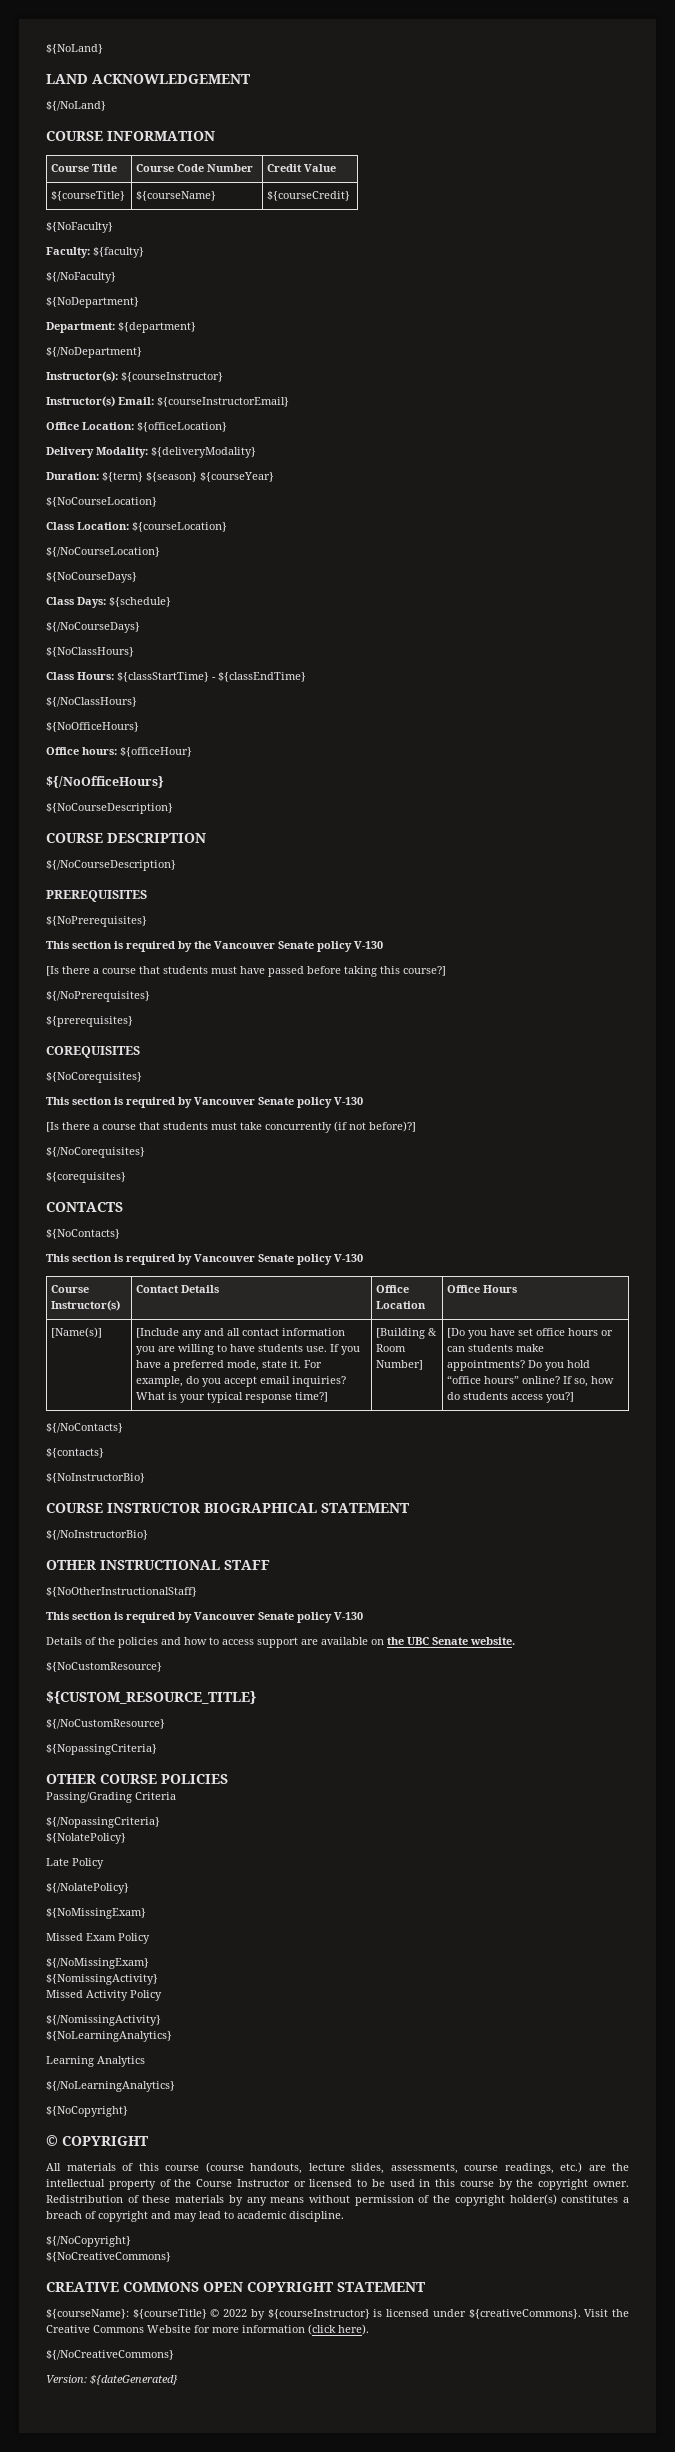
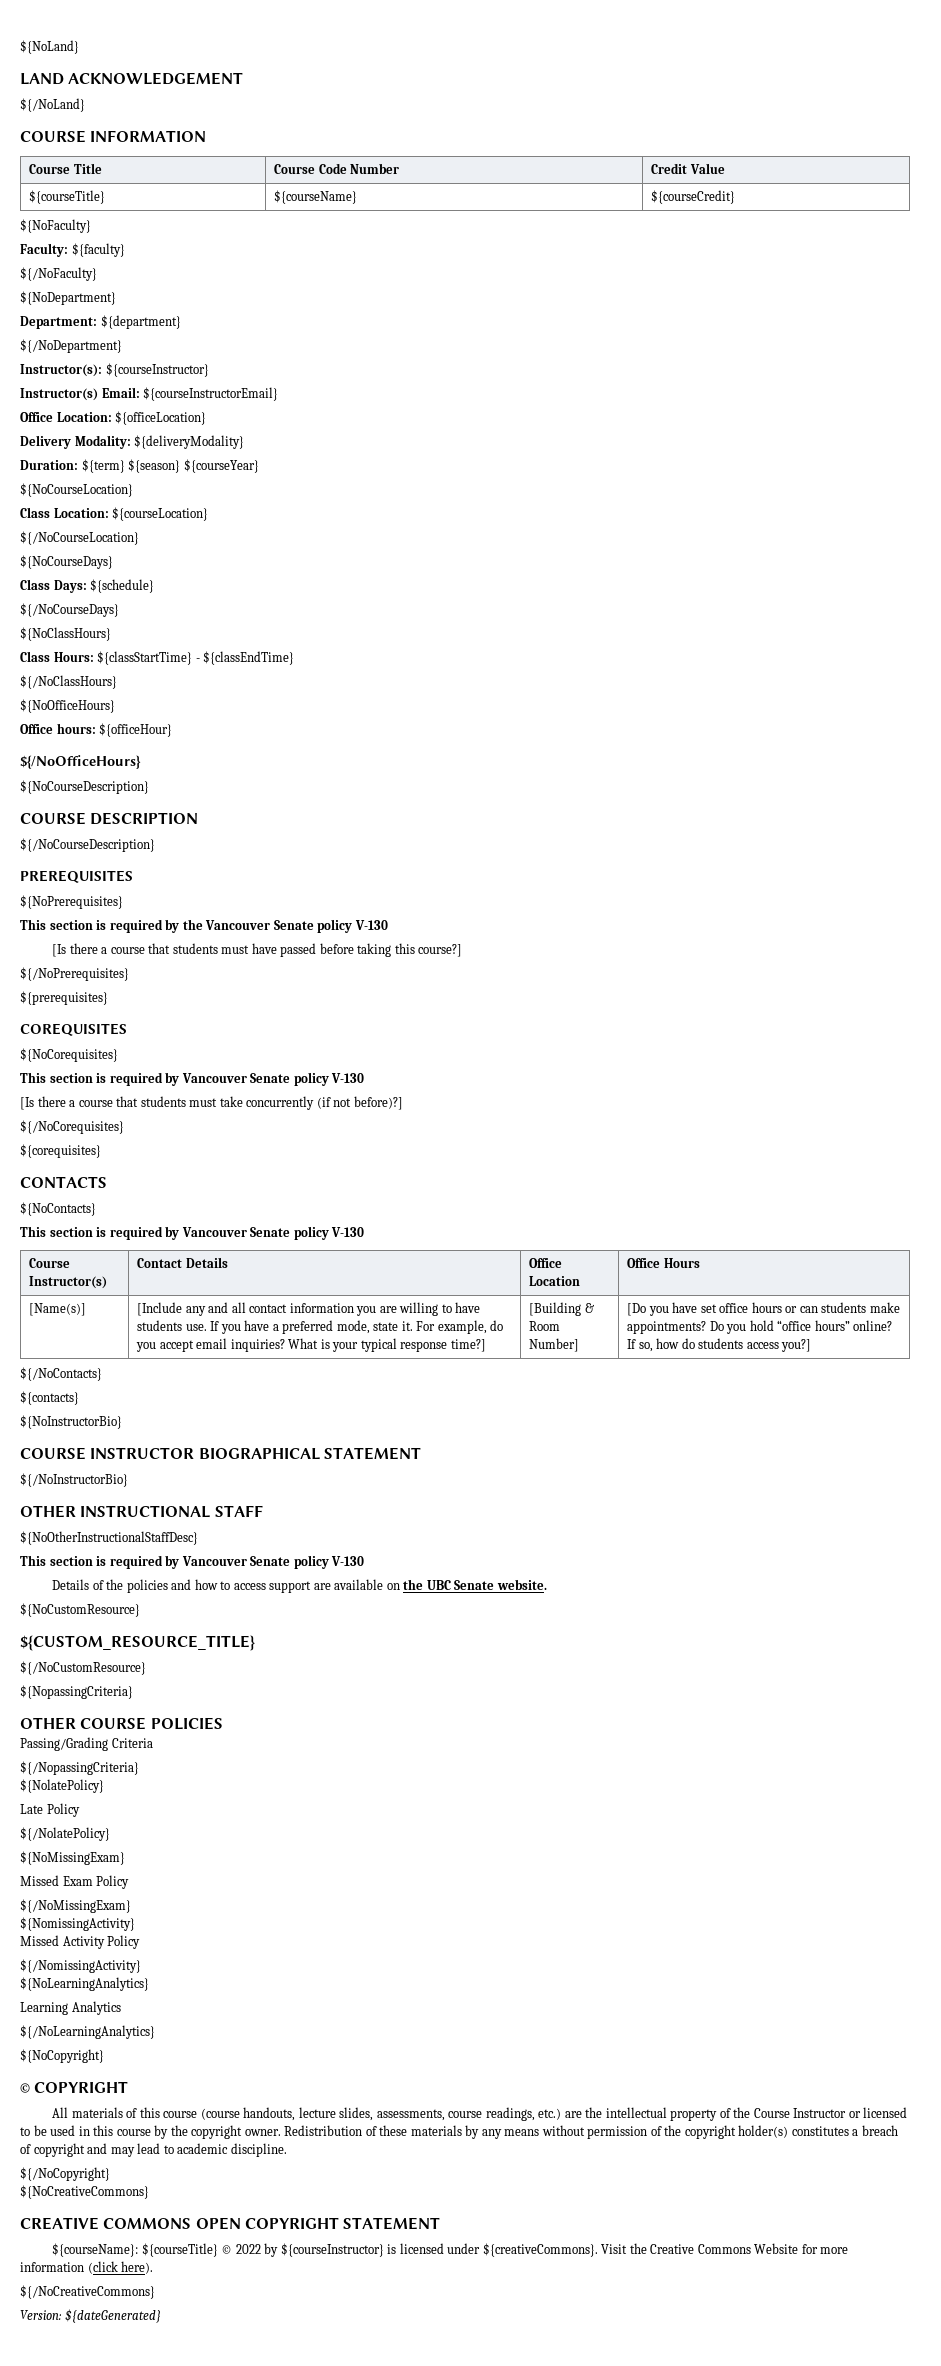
[46,1587,197,1597] ${NoOtherInstructionalStaff} -> [20,1531,198,1545] ${NoOtherInstructionalStaffDesc}

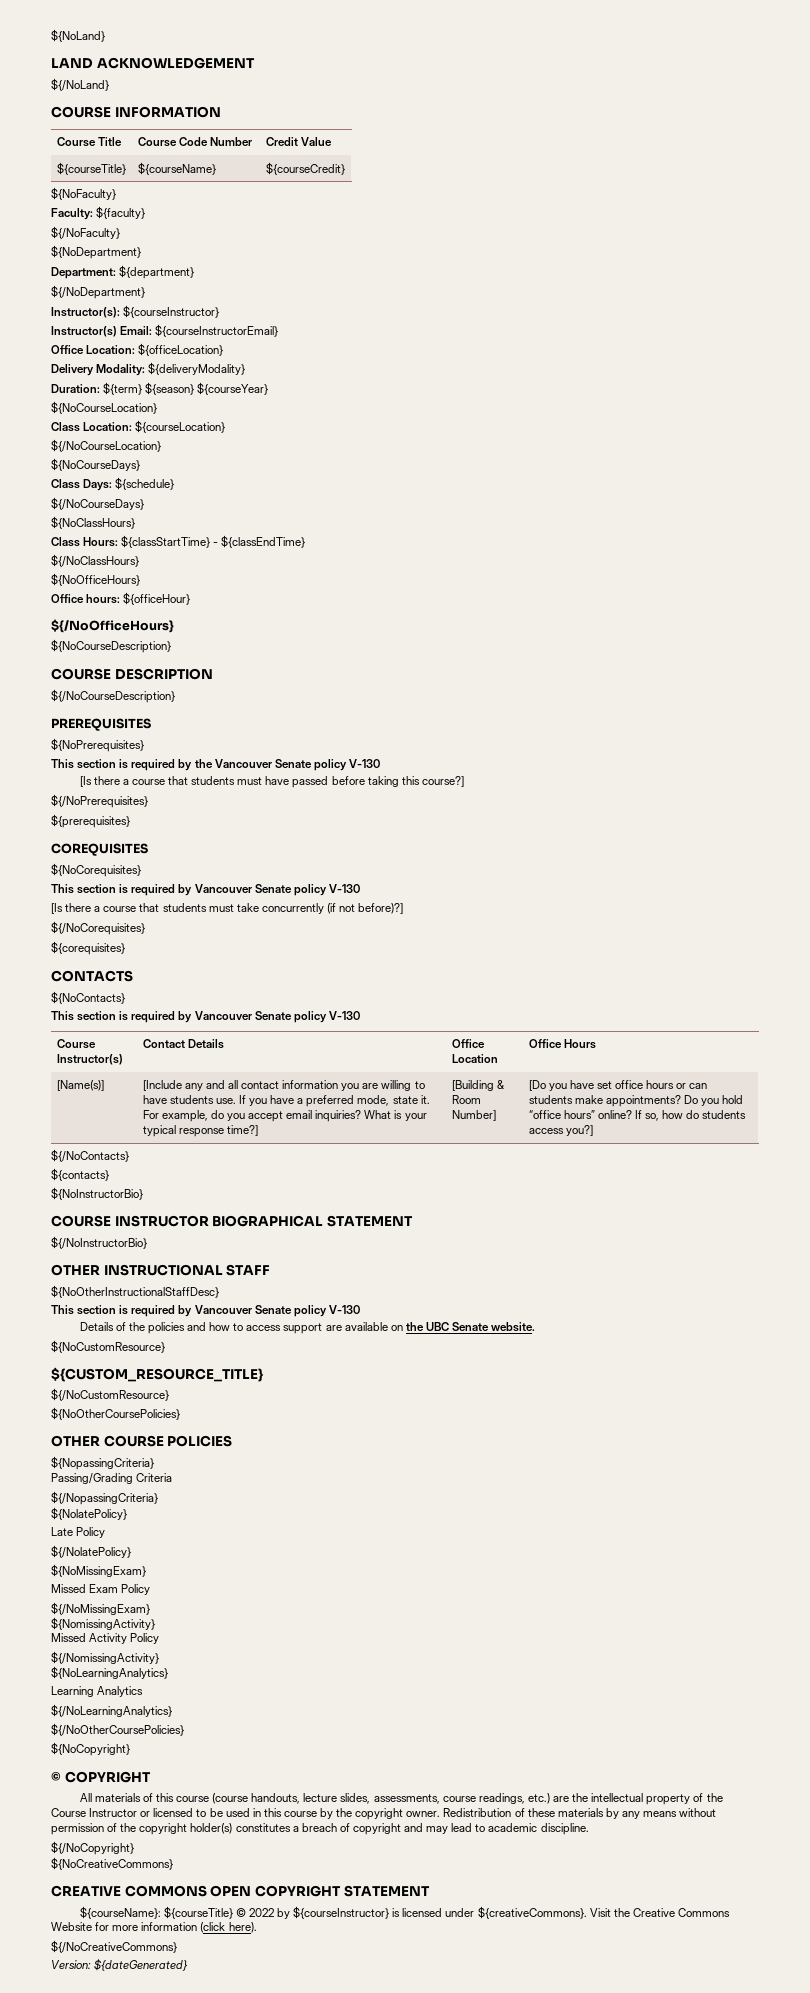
[20,1685,133,1699] ${NopassingCriteria} -> [51,1407,180,1420] ${NoOtherCoursePolicies}
(223, 1723) none -> [51,1456,154,1470] // ${NopassingCriteria}
(155, 2032) none -> [51,1723,184,1736] // ${/NoOtherCoursePolicies}

